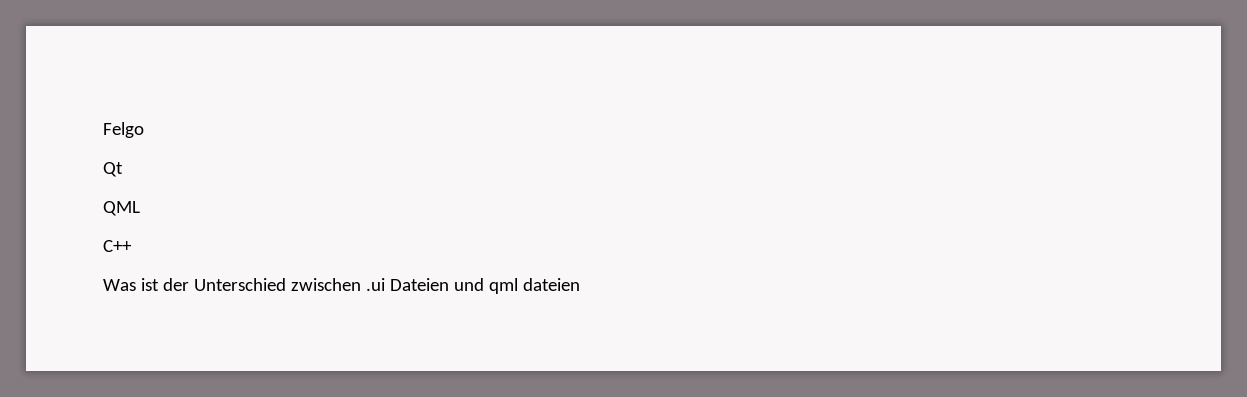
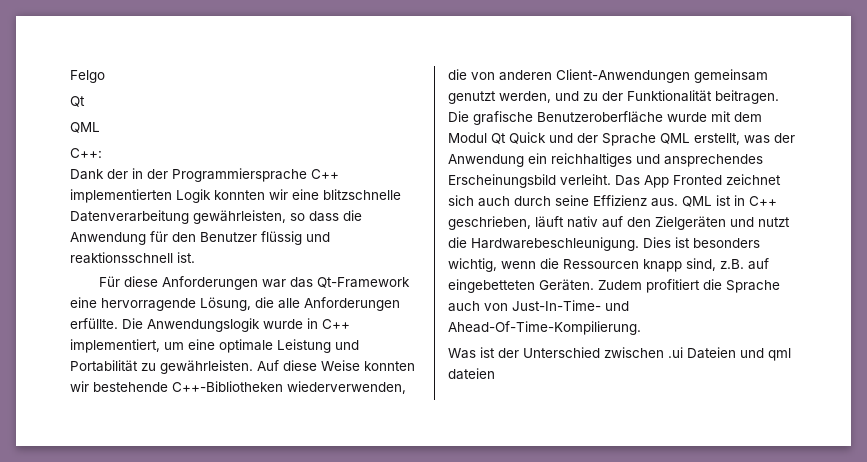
[103,240,132,252] C++ -> [70,148,102,158] [70,168,339,182] [70,189,401,203] [70,210,362,224] [70,231,330,245] [70,252,195,264] [99,276,411,290] [70,297,400,311] [70,318,350,332] [70,339,359,353] [70,360,415,374] [70,381,406,394] [448,69,768,83] [448,90,779,104] [448,111,762,125] [448,132,795,146] [448,153,763,167] [448,174,781,188] [448,195,777,207] [448,216,790,230] [448,237,760,251] [448,258,769,272] [448,279,780,293] [448,300,629,312] [448,321,641,335] C++: // Dank der in der Programmiersprache C++ implementierten Logik konnten wir eine blitzschnelle Datenverarbeitung gewährleisten, so dass die Anwendung für den Benutzer flüssig und reaktionsschnell ist. // Für diese Anforderungen war das Qt-Framework eine hervorragende Lösung, die alle Anforderungen erfüllte. Die Anwendungslogik wurde in C++ implementiert, um eine optimale Leistung und Portabilität zu gewährleisten. Auf diese Weise konnten wir bestehende C++-Bibliotheken wiederverwenden, die von anderen Client-Anwendungen gemeinsam genutzt werden, und zu der Funktionalität beitragen. Die grafische Benutzeroberfläche wurde mit dem Modul Qt Quick und der Sprache QML erstellt, was der Anwendung ein reichhaltiges und ansprechendes Erscheinungsbild verleiht. Das App Fronted zeichnet sich auch durch seine Effizienz aus. QML ist in C++ geschrieben, läuft nativ auf den Zielgeräten und nutzt die Hardwarebeschleunigung. Dies ist besonders wichtig, wenn die Ressourcen knapp sind, z.B. auf eingebetteten Geräten. Zudem profitiert die Sprache auch von Just-In-Time- und Ahead-Of-Time-Kompilierung.

